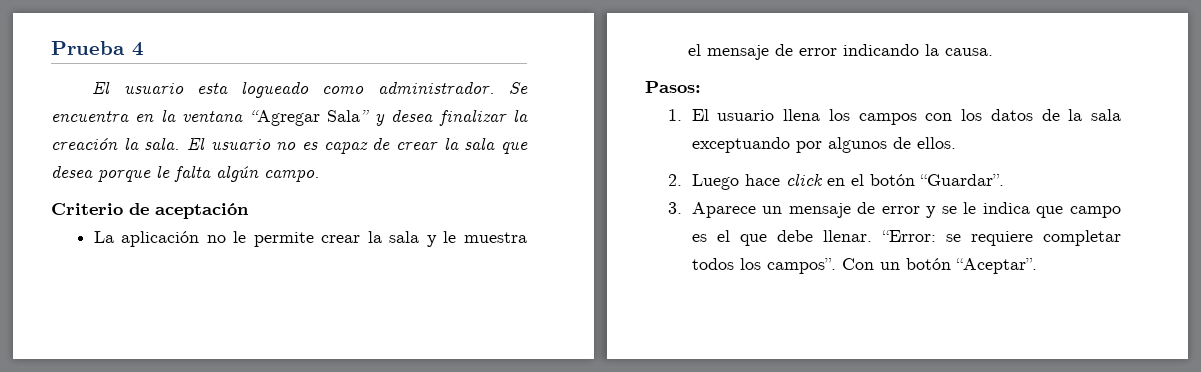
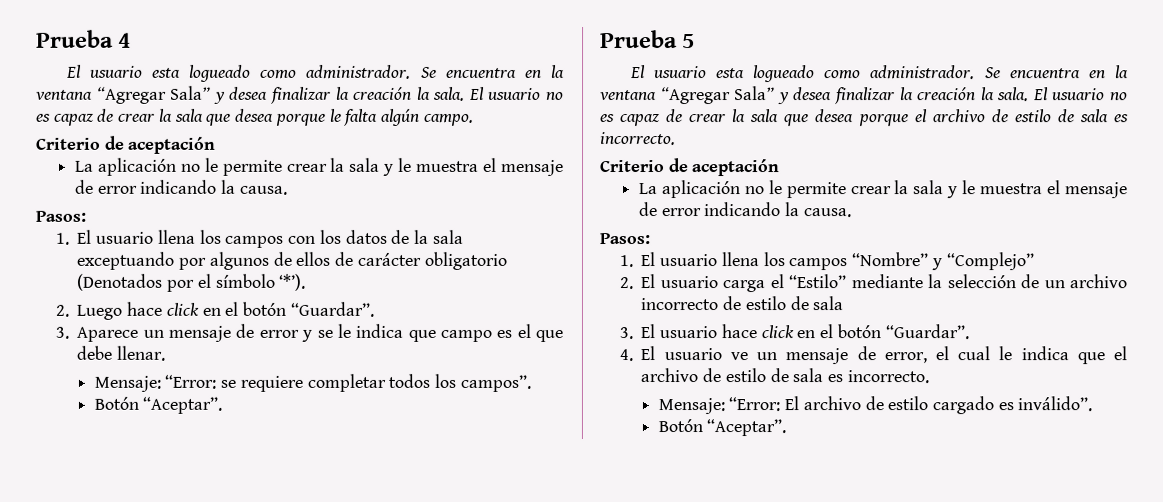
[916,137,956,149] ellos. -> [295,251,507,270] [76,273,306,292] ellos de carácter obligatorio (Denotados por el símbolo ‘*’).
(873, 236) none -> [93,375,161,392] // Mensaje:
[841,258,951,270] Con un botón -> [93,396,223,414] [600,30,696,49] [629,65,1129,83] [600,86,1128,105] [600,109,1129,127] [600,132,676,146] [600,158,781,177] [638,180,1129,199] [638,202,852,218] [600,233,651,245] [618,252,1034,271] [618,274,1127,293] [640,296,844,311] [618,324,969,340] [618,346,1127,365] [640,368,929,384] [657,396,1093,415] [657,419,703,433] // Botón “Aceptar”. // Prueba 5 // El usuario esta logueado como administrador. Se encuentra en la ventana “Agregar Sala” y desea finalizar la creación la sala. El usuario no es capaz de crear la sala que desea porque el archivo de estilo de sala es incorrecto. // Criterio de aceptación // La aplicación no le permite crear la sala y le muestra el mensaje de error indicando la causa. // Pasos: // 1. El usuario llena los campos “Nombre” y “Complejo” // 2. El usuario carga el “Estilo” mediante la selección de un archivo incorrecto de estilo de sala // 3. El usuario hace click en el botón “Guardar”. // 4. El usuario ve un mensaje de error, el cual le indica que el archivo de estilo de sala es incorrecto. // Mensaje: “Error: El archivo de estilo cargado es inválido”. // Botón

